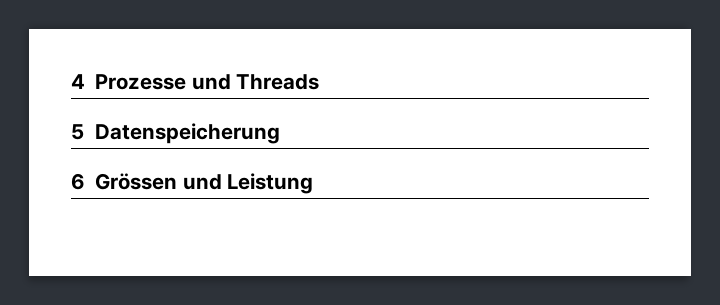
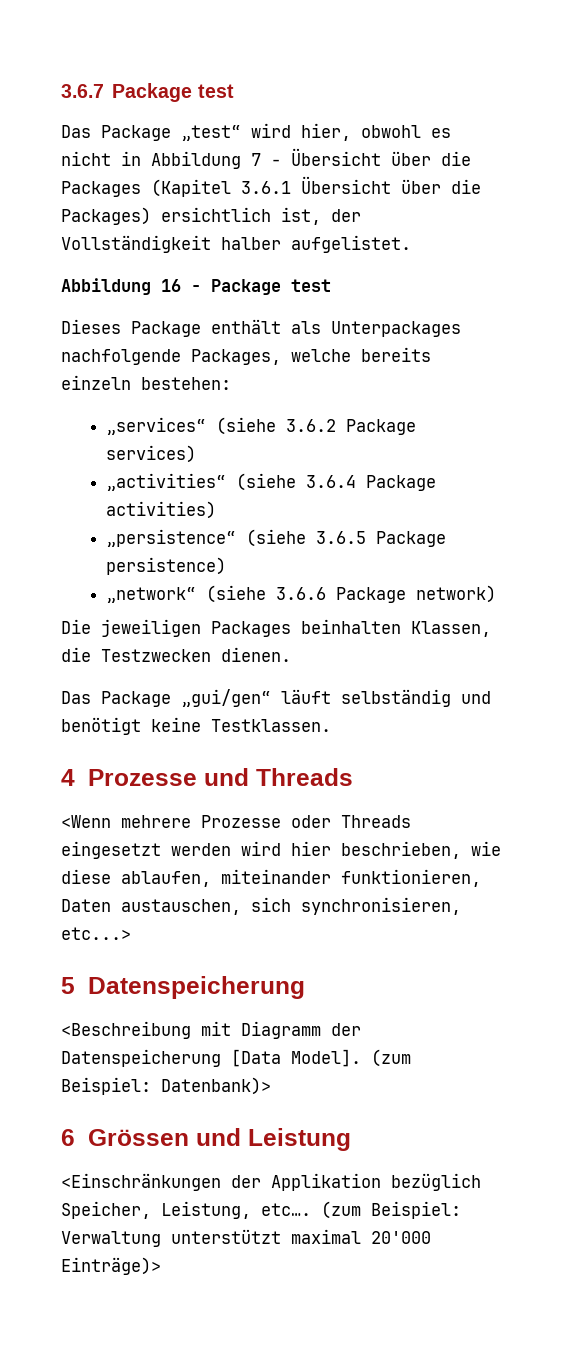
[71,74,320,90] [71,123,281,144] [71,173,314,194] 4 Prozesse und Threads // 5 Datenspeicherung // 6 Grössen und Leistung -> [61,83,234,102] [61,123,451,141] [61,148,471,169] [61,176,481,197] [61,207,361,225] [61,235,411,253] [61,278,331,295] [61,319,461,337] [61,347,431,365] [61,375,231,390] [105,417,416,435] [105,445,196,463] [105,473,436,491] [105,501,216,519] [105,529,446,547] [105,557,226,575] [105,585,496,603] [61,619,491,637] [61,647,291,662] [61,689,491,707] [61,717,331,735] [61,768,353,786] [61,815,411,828] [61,841,501,859] [61,869,481,887] [61,897,461,915] [61,927,131,940] [61,976,305,999] [61,1021,361,1039] [61,1049,411,1067] [61,1077,271,1095] [61,1128,351,1151] [61,1173,481,1191] [61,1201,461,1219] [61,1229,431,1247] [61,1257,161,1275] 3.6.7 Package test // Das Package „test“ wird hier, obwohl es nicht in Abbildung 7 - Übersicht über die Packages (Kapitel 3.6.1 Übersicht über die Packages) ersichtlich ist, der Vollständigkeit halber aufgelistet. // Abbildung 16 - Package test // Dieses Package enthält als Unterpackages nachfolgende Packages, welche bereits einzeln bestehen: // „services“ (siehe 3.6.2 Package services) // „activities“ (siehe 3.6.4 Package activities) // „persistence“ (siehe 3.6.5 Package persistence) // „network“ (siehe 3.6.6 Package network) // Die jeweiligen Packages beinhalten Klassen, die Testzwecken dienen. // Das Package „gui/gen“ läuft selbständig und benötigt keine Testklassen. // 4 Prozesse und Threads // <Wenn mehrere Prozesse oder Threads eingesetzt werden wird hier beschrieben, wie diese ablaufen, miteinander funktionieren, Daten austauschen, sich synchronisieren, etc...> // 5 Datenspeicherung // <Beschreibung mit Diagramm der Datenspeicherung [Data Model]. (zum Beispiel: Datenbank)> // 6 Grössen und Leistung // <Einschränkungen der Applikation bezüglich Speicher, Leistung, etc…. (zum Beispiel: Verwaltung unterstützt maximal 20'000 Einträge)>

